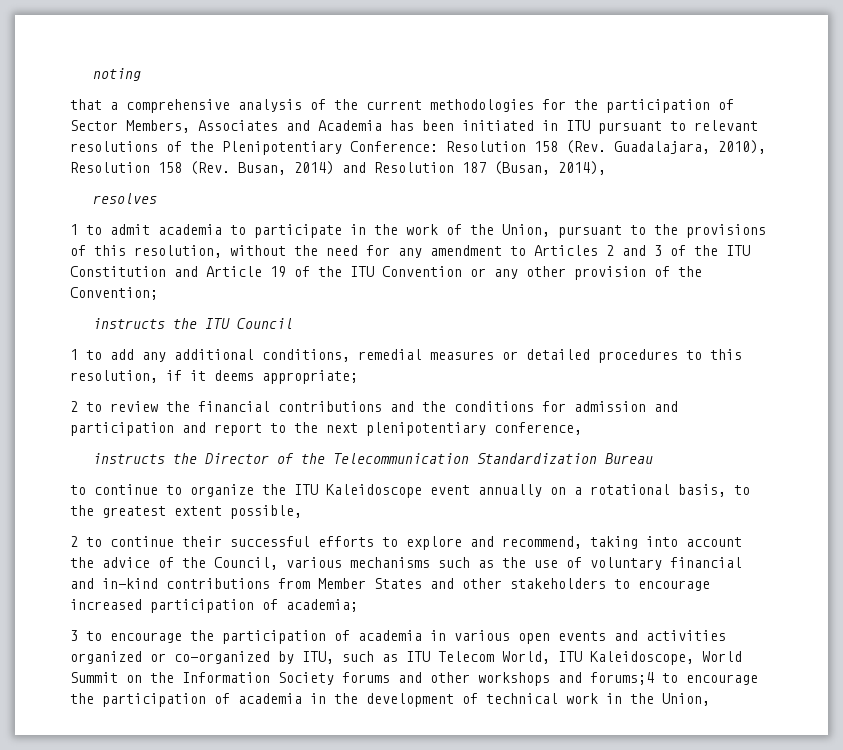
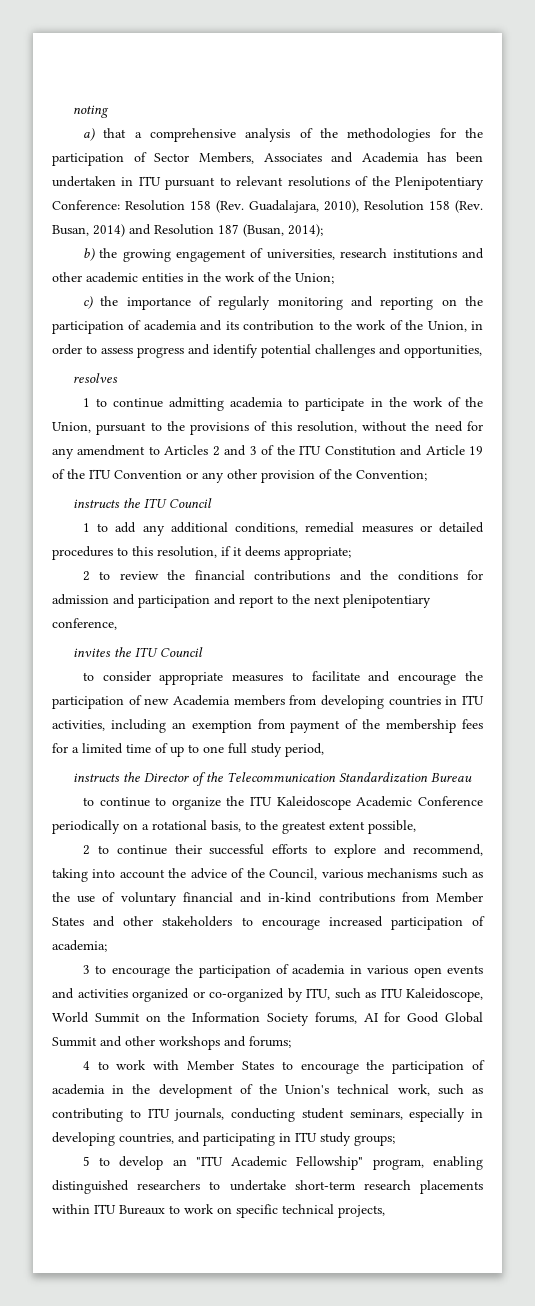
(141, 74) none -> [82,128,95,141] a)
[366,100,422,110] current -> (338, 133) none
[462,120,534,131] initiated -> [52,176,116,187] undertaken
[558,161,606,175] 2014), -> [288,224,323,237] [82,248,484,262] [52,272,334,284] [82,296,483,310] [52,320,484,334] [52,344,482,358] 2014); // b) the growing engagement of universities, research institutions and other academic entities in the work of the Union; // c) the importance of regularly monitoring and reporting on the participation of academia and its contribution to the work of the Union, in order to assess progress and identify potential challenges and opportunities,
[110,224,150,235] admit -> [113,397,225,411] continue admitting
(582, 428) none -> [73,647,204,657] [82,671,483,685] [52,695,485,709] [52,719,484,733] [52,743,324,757] // invites the ITU Council // to consider appropriate measures to facilitate and encourage the participation of new Academia members from developing countries in ITU activities, including an exemption from payment of the membership fees for a limited time of up to one full study period,
[430,484,542,497] event annually -> [356,796,483,807] [52,820,120,834] Academic Conference periodically
[438,651,582,664] Telecom World, ITU -> (403, 993) none
[342,672,654,686] forums and other workshops and forums;4 -> [314,1012,484,1024] [52,1036,291,1050] [82,1060,274,1071] forums, AI for Good Global Summit and other workshops and forums; // 4 to work with Member States
[486,693,710,706] technical work in the Union, -> [259,1084,483,1096] [52,1108,483,1122] [52,1132,395,1146] [82,1156,483,1170] [52,1180,483,1194] [52,1204,385,1218] the Union's technical work, such as contributing to ITU journals, conducting student seminars, especially in developing countries, and participating in ITU study groups; // 5 to develop an "ITU Academic Fellowship" program, enabling distinguished researchers to undertake short-term research placements within ITU Bureaux to work on specific technical projects,

